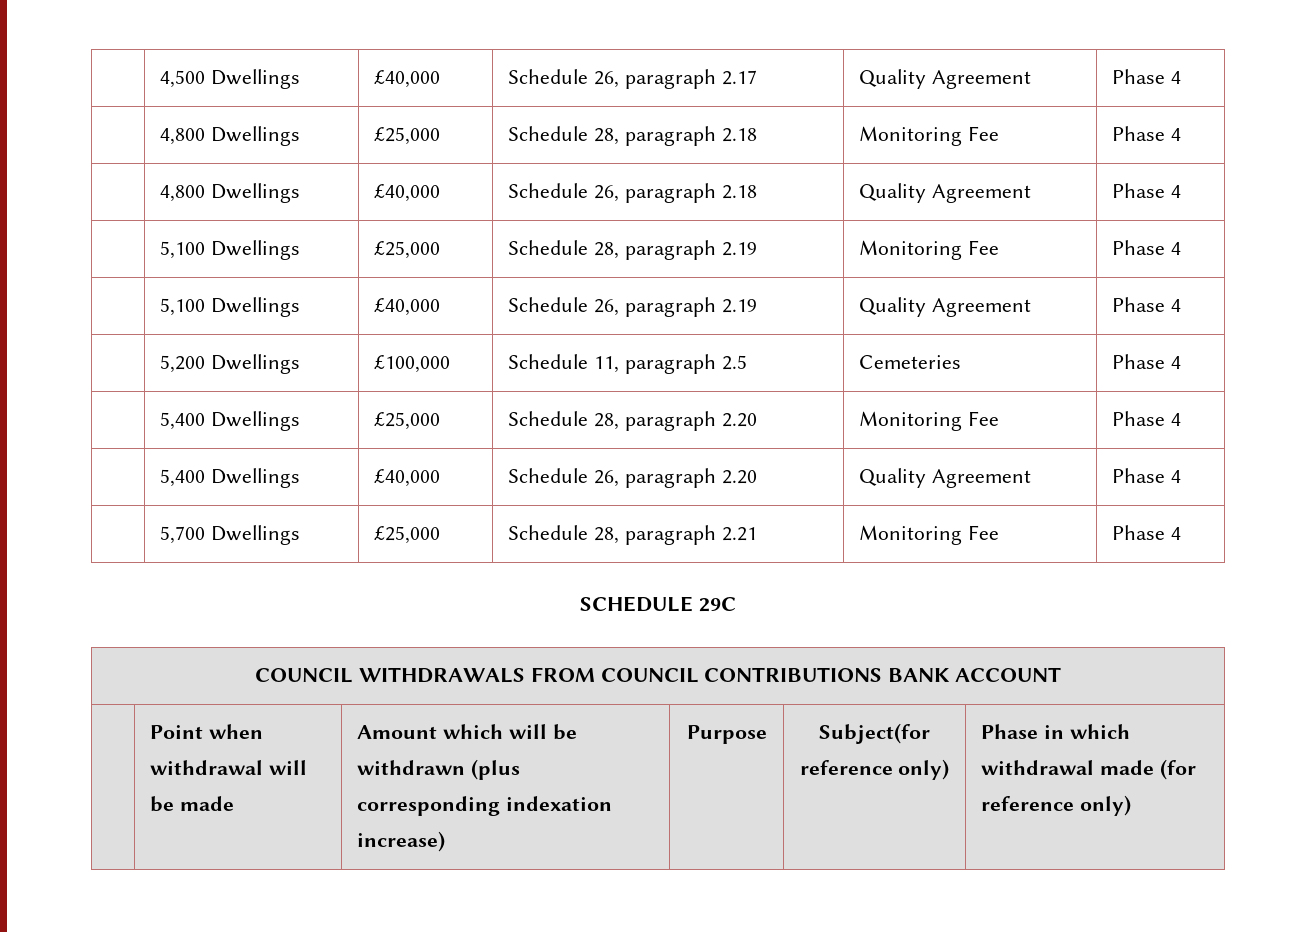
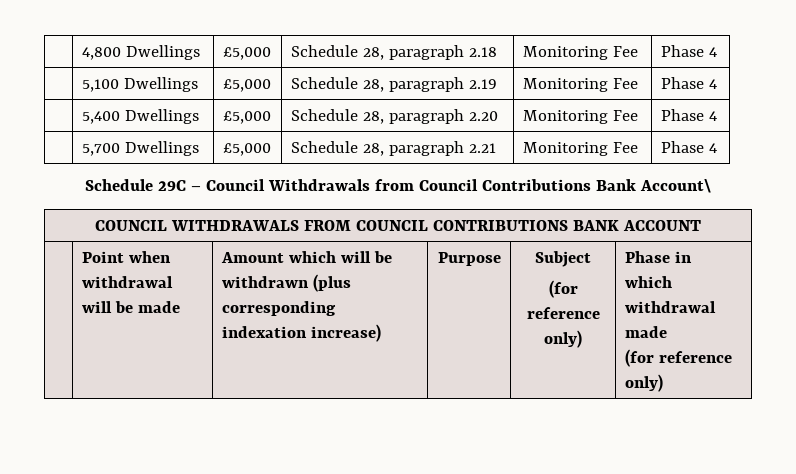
[160,69,301,89] [374,70,441,88] [508,69,757,89] [859,69,1032,89] [1112,69,1182,84] [160,126,301,146] [374,127,441,145] | 4,500 Dwellings | £40,000 | Schedule 26, paragraph 2.17 | Quality Agreement | Phase 4 // | 4,800 Dwellings | £25,000 -> [81,45,200,60] [222,47,271,60] | 4,800 Dwellings | £5,000
[160,183,301,203] [374,184,441,202] [508,183,757,203] [859,183,1032,203] [1112,183,1182,198] [160,240,301,260] [374,241,441,259] // | 4,800 Dwellings | £40,000 | Schedule 26, paragraph 2.18 | Quality Agreement | Phase 4 // | 5,100 Dwellings | £25,000 -> [81,77,198,92] [222,79,271,92] // | 5,100 Dwellings | £5,000
[160,297,301,317] [374,298,441,316] [508,297,757,317] [859,297,1032,317] [1112,297,1182,312] [160,354,301,374] [374,355,451,373] [508,354,747,374] [859,355,962,369] [1112,354,1182,369] [160,411,301,431] [374,412,441,430] // | 5,100 Dwellings | £40,000 | Schedule 26, paragraph 2.19 | Quality Agreement | Phase 4 // | 5,200 Dwellings | £100,000 | Schedule 11, paragraph 2.5 | Cemeteries | Phase 4 // | 5,400 Dwellings | £25,000 -> [81,109,199,124] [222,111,271,124] // | 5,400 Dwellings | £5,000
[160,468,301,488] [374,469,441,487] [508,468,757,488] [859,468,1032,488] [1112,468,1182,483] // | 5,400 Dwellings | £40,000 | Schedule 26, paragraph 2.20 | Quality Agreement | Phase 4 -> (717, 116) none
[374,526,441,544] £25,000 -> [222,143,271,156] £5,000
[580,596,694,612] SCHEDULE -> [85,179,154,191] Schedule
(736, 604) none -> [191,179,711,193] – Council Withdrawals from Council Contributions Bank Account\
[819,723,930,744] Subject(for -> [535,251,591,267] [548,280,578,298] Subject // (for
(1155, 767) none -> (667, 332) //

